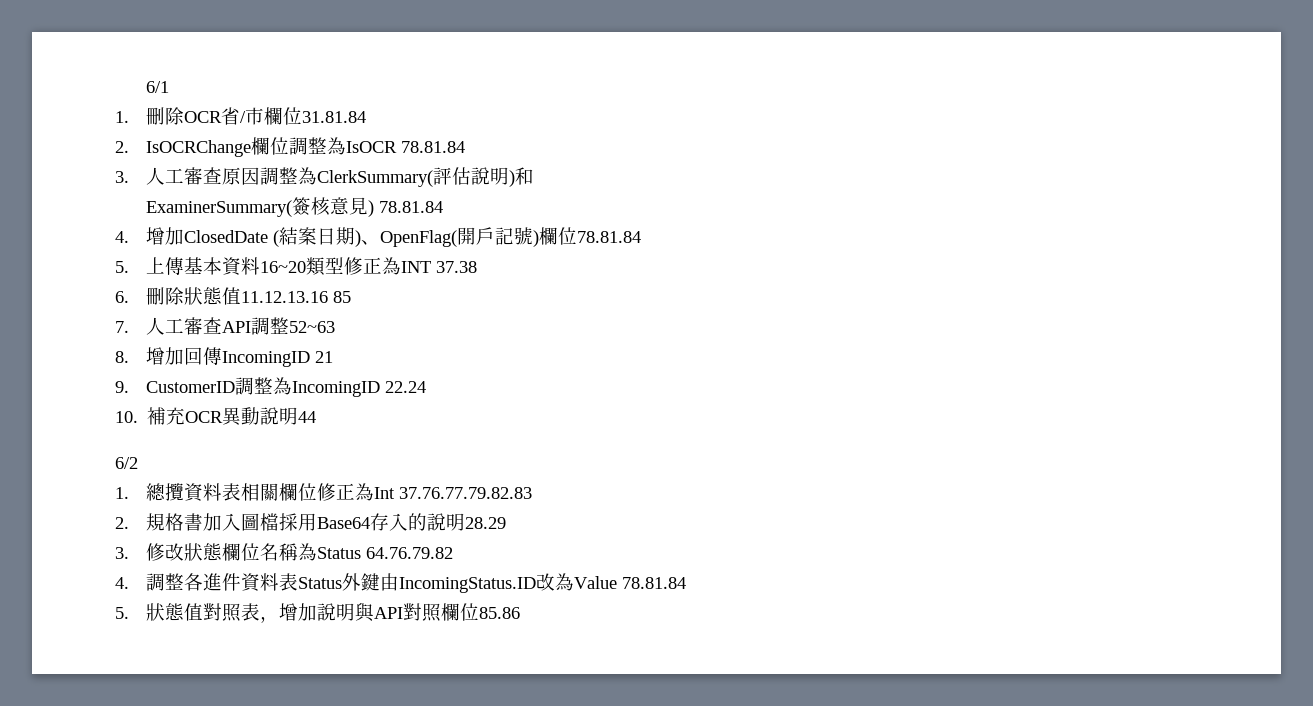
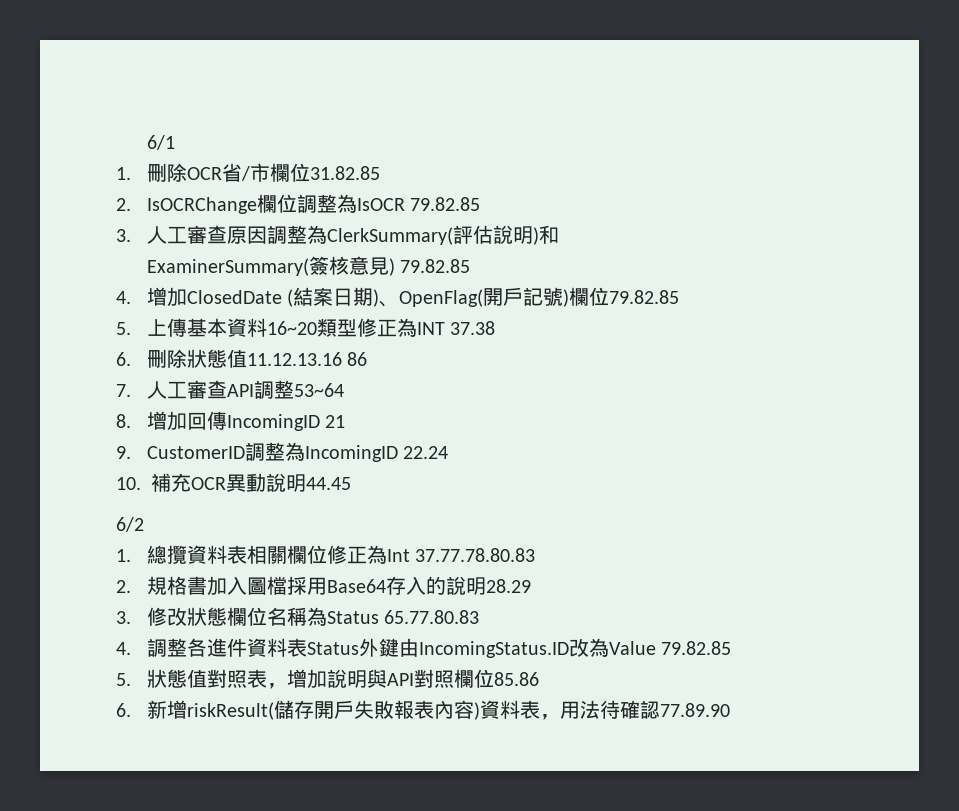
[302,111,367,123] 31.81.84 -> [309,166,380,180] 31.82.85
[401,141,466,153] 78.81.84 -> [409,197,480,211] 79.82.85
[379,201,444,213] 78.81.84 -> [399,259,470,273] 79.82.85
[577,231,642,243] 78.81.84 -> [608,290,679,304] 79.82.85
[333,291,352,303] 85 -> [346,352,367,366] 86
[289,321,336,333] 52~63 -> [293,383,344,397] 53~64
[298,411,317,423] 44 -> [306,477,351,490] 44.45
[399,487,533,499] 37.76.77.79.82.83 -> [414,548,535,562] 37.77.78.80.83
[366,547,454,559] 64.76.79.82 -> [383,610,479,624] 65.77.80.83
[622,577,687,589] 78.81.84 -> [660,641,731,655] 79.82.85
(521, 613) none -> [116,700,730,720] // 6.新增riskResult(儲存開戶失敗報表內容)資料表，用法待確認77.89.90

